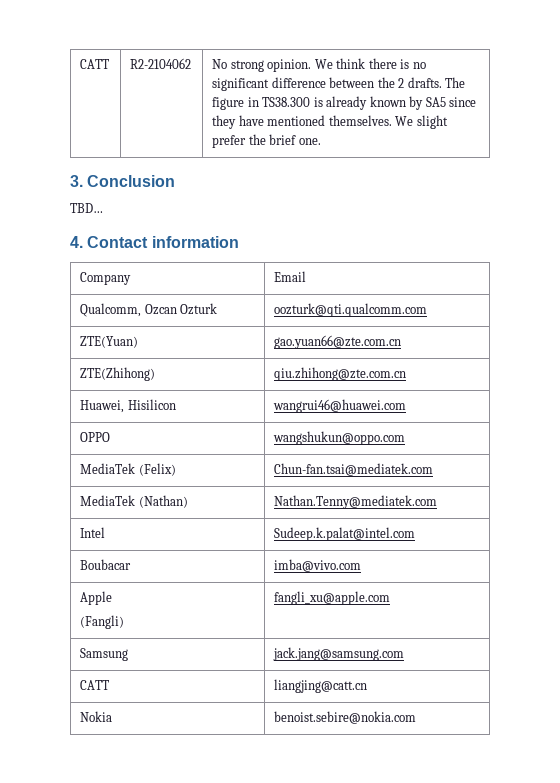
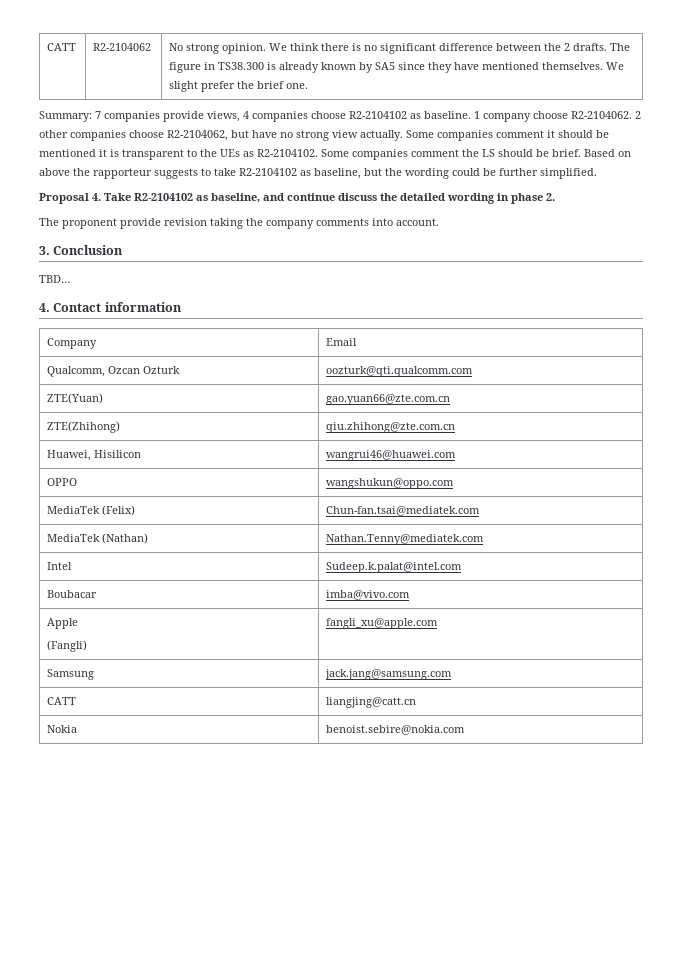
(321, 141) none -> [39,111,641,122] [39,130,609,141] [39,149,631,160] [39,168,597,179] [39,193,555,204] [39,218,439,229] // Summary: 7 companies provide views, 4 companies choose R2-2104102 as baseline. 1 company choose R2-2104062. 2 other companies choose R2-2104062, but have no strong view actually. Some companies comment it should be mentioned it is transparent to the UEs as R2-2104102. Some companies comment the LS should be brief. Based on above the rapporteur suggests to take R2-2104102 as baseline, but the wording could be further simplified. // Proposal 4. Take R2-2104102 as baseline, and continue discuss the detailed wording in phase 2. // The proponent provide revision taking the company comments into account.

